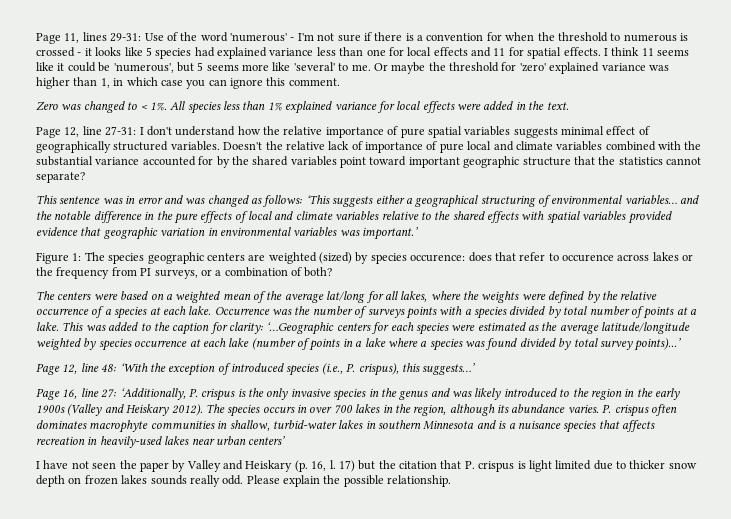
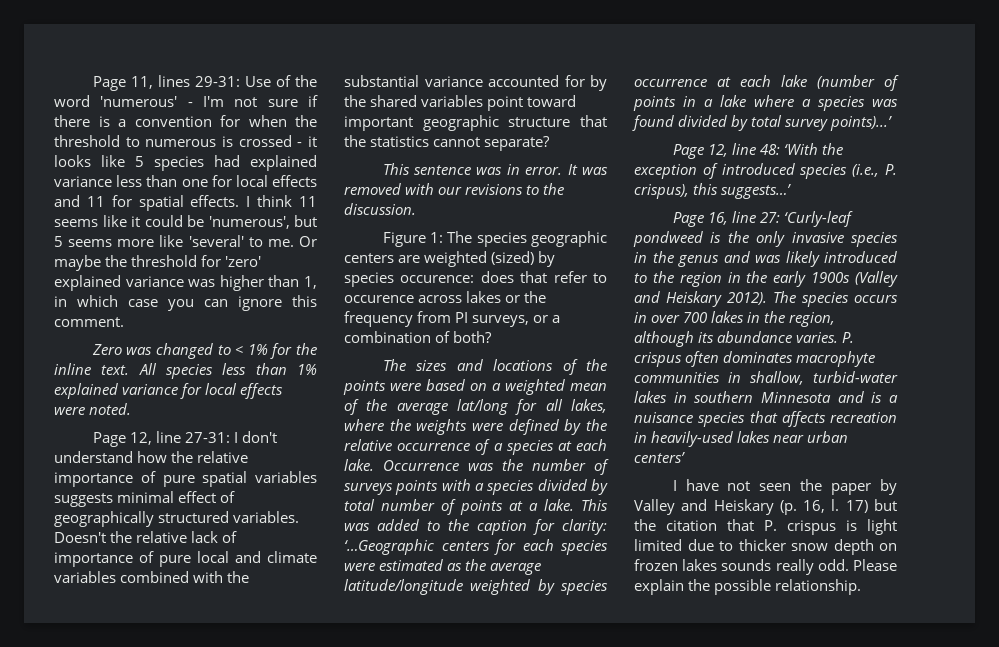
[149,102,167,111] 1%. -> [247,343,317,359] [54,363,130,375] 1% for the inline text.
[483,101,569,110] added in the text. -> [89,403,132,415] noted.
[137,195,700,208] [36,211,672,224] [36,227,418,240] error and was changed as follows: ‘This suggests either a geographical structuring of environmental variables… and the notable difference in the pure effects of local and climate variables relative to the shared effects with spatial variables provided evidence that geographic variation in environmental variables was important.’ -> [525,164,608,175] [344,183,565,195] [344,203,416,215] error. It was removed with our revisions to the discussion.
[57,292,92,300] centers -> [416,359,607,375] [343,380,386,395] sizes and locations of the points
[119,388,236,401] ‘Additionally, P. crispus -> [783,211,853,227] [633,231,703,247] ‘Curly-leaf pondweed

